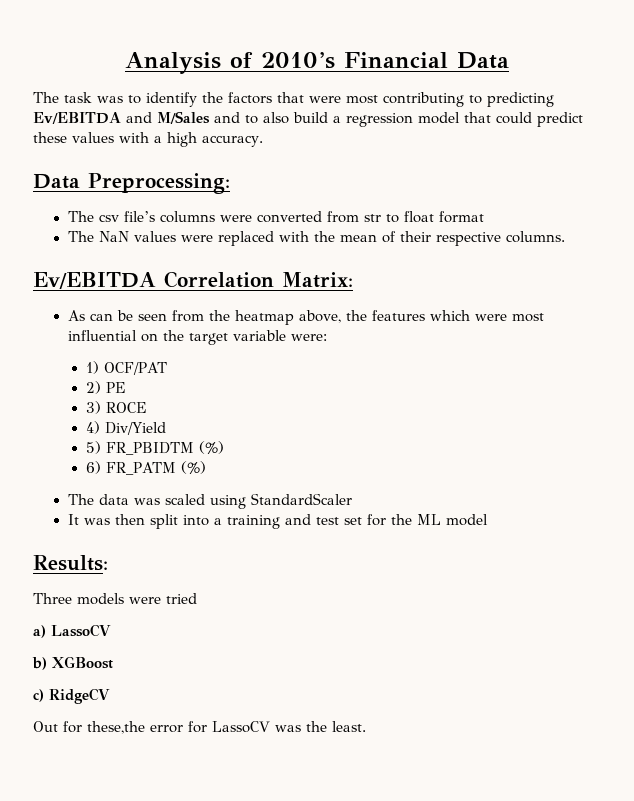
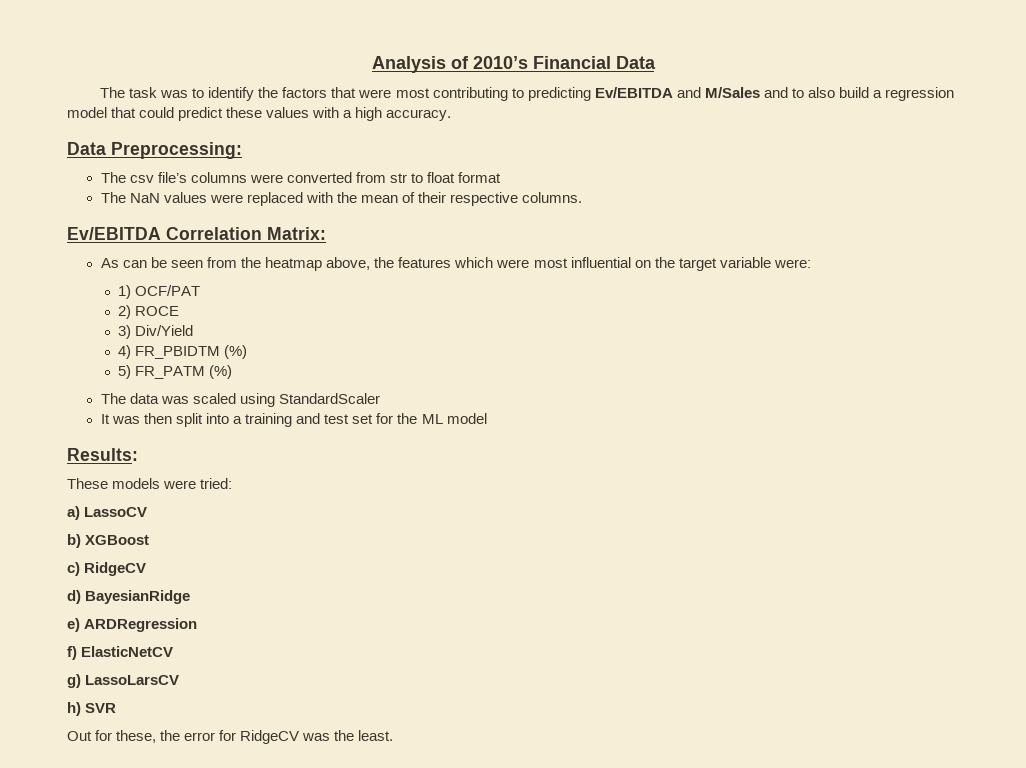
[105,382,125,393] PE -> [135,306,180,316] ROCE
[105,402,146,413] ROCE -> [135,325,194,336] Div/Yield
[104,422,166,435] [85,441,101,454] Div/Yield // 5) -> (132, 352) none
[85,461,101,474] 6) -> [118,365,132,379] 5)
[33,593,72,604] Three -> [67,478,108,489] These
[166,593,197,604] tried -> [200,478,233,489] tried:
(110, 696) none -> [67,590,191,604] [67,618,198,632] [67,646,174,660] [67,674,180,688] [67,702,117,716] // d) BayesianRidge // e) ARDRegression // f) ElasticNetCV // g) LassoLarsCV // h) SVR
[87,721,145,734] these,the -> [116,730,181,743] these, the
[212,721,270,733] LassoCV -> [240,730,300,744] RidgeCV

